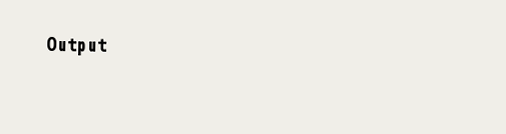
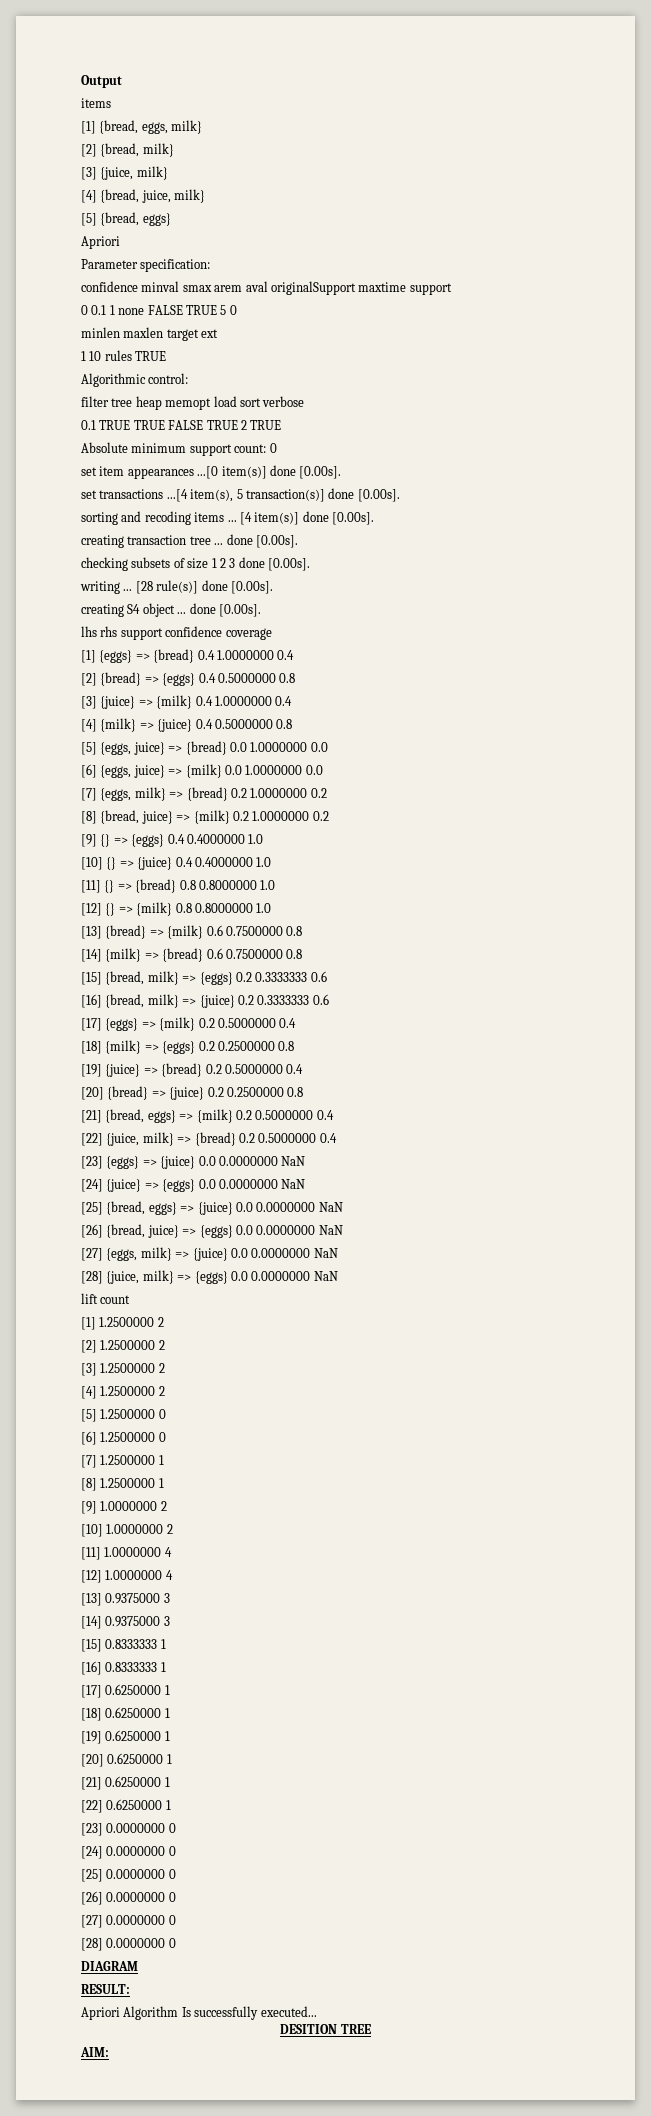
(107, 46) none -> [81,98,111,108] [81,120,203,134] [81,143,174,157] [81,166,168,180] [81,189,206,203] [81,212,171,226] [81,236,120,249] [81,259,211,272] [81,281,452,295] [81,305,237,315] [81,327,219,341] [81,350,167,361] [81,373,189,387] [81,396,305,410] [81,420,282,430] [81,442,277,456] [81,465,342,479] [81,488,400,502] [81,511,374,525] [81,534,298,548] [81,557,310,571] [80,580,273,594] [81,603,261,617] [81,626,272,640] [81,649,295,663] [81,672,296,686] [81,695,293,709] [81,718,293,732] [81,741,328,755] [81,764,323,778] [81,787,327,801] [81,810,329,824] [81,834,264,847] [81,857,272,870] [81,879,276,893] [81,902,272,916] [81,925,303,939] [81,948,303,962] [81,971,327,985] [81,994,329,1008] [81,1017,297,1031] [81,1040,295,1054] [81,1063,304,1077] [81,1086,304,1100] [81,1109,334,1123] [81,1132,337,1146] [81,1156,306,1169] [81,1179,306,1192] [81,1201,343,1215] [81,1224,343,1238] [81,1247,338,1261] [81,1270,338,1284] [81,1293,131,1304] [81,1317,164,1330] [81,1340,165,1353] [81,1363,165,1376] [81,1386,165,1399] [81,1409,166,1422] [81,1431,166,1445] [81,1455,164,1468] [81,1478,164,1491] [81,1501,167,1514] [81,1524,173,1537] [81,1547,172,1560] [81,1570,173,1583] [81,1593,170,1606] [81,1616,170,1629] [81,1639,166,1652] [81,1661,166,1675] [81,1684,170,1698] [81,1707,170,1721] [81,1730,170,1744] [81,1753,172,1767] [81,1776,170,1790] [81,1799,171,1813] [81,1823,176,1836] [81,1846,176,1859] [81,1869,176,1882] [81,1891,176,1905] [81,1915,176,1928] [81,1938,176,1951] [81,1961,138,1971] [81,1984,130,1994] [81,2006,317,2020] [280,2024,371,2034] [80,2047,109,2057] // items // [1] {bread, eggs, milk} // [2] {bread, milk} // [3] {juice, milk} // [4] {bread, juice, milk} // [5] {bread, eggs} // Apriori // Parameter specification: // confidence minval smax arem aval originalSupport maxtime support // 0 0.1 1 none FALSE TRUE 5 0 // minlen maxlen target ext // 1 10 rules TRUE // Algorithmic control: // filter tree heap memopt load sort verbose // 0.1 TRUE TRUE FALSE TRUE 2 TRUE // Absolute minimum support count: 0 // set item appearances ...[0 item(s)] done [0.00s]. // set transactions ...[4 item(s), 5 transaction(s)] done [0.00s]. // sorting and recoding items ... [4 item(s)] done [0.00s]. // creating transaction tree ... done [0.00s]. // checking subsets of size 1 2 3 done [0.00s]. // writing ... [28 rule(s)] done [0.00s]. // creating S4 object ... done [0.00s]. // lhs rhs support confidence coverage // [1] {eggs} => {bread} 0.4 1.0000000 0.4 // [2] {bread} => {eggs} 0.4 0.5000000 0.8 // [3] {juice} => {milk} 0.4 1.0000000 0.4 // [4] {milk} => {juice} 0.4 0.5000000 0.8 // [5] {eggs, juice} => {bread} 0.0 1.0000000 0.0 // [6] {eggs, juice} => {milk} 0.0 1.0000000 0.0 // [7] {eggs, milk} => {bread} 0.2 1.0000000 0.2 // [8] {bread, juice} => {milk} 0.2 1.0000000 0.2 // [9] {} => {eggs} 0.4 0.4000000 1.0 // [10] {} => {juice} 0.4 0.4000000 1.0 // [11] {} => {bread} 0.8 0.8000000 1.0 // [12] {} => {milk} 0.8 0.8000000 1.0 // [13] {bread} => {milk} 0.6 0.7500000 0.8 // [14] {milk} => {bread} 0.6 0.7500000 0.8 // [15] {bread, milk} => {eggs} 0.2 0.3333333 0.6 // [16] {bread, milk} => {juice} 0.2 0.3333333 0.6 // [17] {eggs} => {milk} 0.2 0.5000000 0.4 // [18] {milk} => {eggs} 0.2 0.2500000 0.8 // [19] {juice} => {bread} 0.2 0.5000000 0.4 // [20] {bread} => {juice} 0.2 0.2500000 0.8 // [21] {bread, eggs} => {milk} 0.2 0.5000000 0.4 // [22] {juice, milk} => {bread} 0.2 0.5000000 0.4 // [23] {eggs} => {juice} 0.0 0.0000000 NaN // [24] {juice} => {eggs} 0.0 0.0000000 NaN // [25] {bread, eggs} => {juice} 0.0 0.0000000 NaN // [26] {bread, juice} => {eggs} 0.0 0.0000000 NaN // [27] {eggs, milk} => {juice} 0.0 0.0000000 NaN // [28] {juice, milk} => {eggs} 0.0 0.0000000 NaN // lift count // [1] 1.2500000 2 // [2] 1.2500000 2 // [3] 1.2500000 2 // [4] 1.2500000 2 // [5] 1.2500000 0 // [6] 1.2500000 0 // [7] 1.2500000 1 // [8] 1.2500000 1 // [9] 1.0000000 2 // [10] 1.0000000 2 // [11] 1.0000000 4 // [12] 1.0000000 4 // [13] 0.9375000 3 // [14] 0.9375000 3 // [15] 0.8333333 1 // [16] 0.8333333 1 // [17] 0.6250000 1 // [18] 0.6250000 1 // [19] 0.6250000 1 // [20] 0.6250000 1 // [21] 0.6250000 1 // [22] 0.6250000 1 // [23] 0.0000000 0 // [24] 0.0000000 0 // [25] 0.0000000 0 // [26] 0.0000000 0 // [27] 0.0000000 0 // [28] 0.0000000 0 // DIAGRAM // RESULT: // Apriori Algorithm Is successfully executed... // DESITION TREE // AIM:

